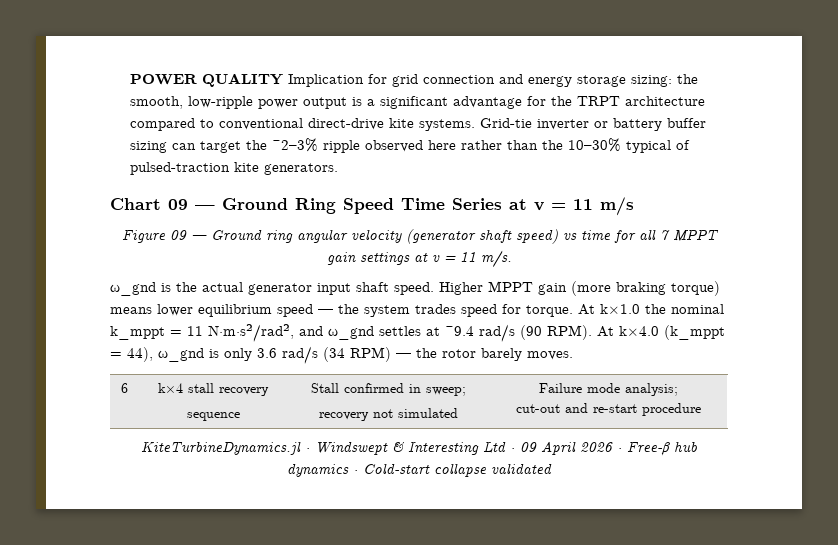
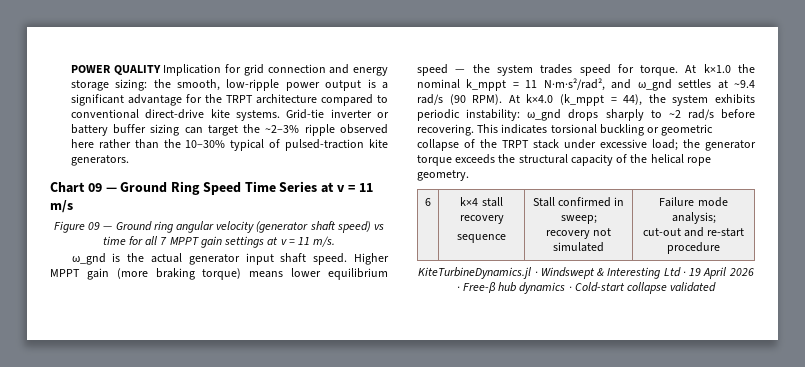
[158,346,573,364] ω_gnd is only 3.6 rad/s (34 RPM) — the rotor barely moves. -> [648,94,755,106] [417,109,755,121] [417,124,714,136] [417,139,756,151] [417,154,711,166] [417,170,469,181] the system exhibits periodic instability: ω_gnd drops sharply to ~2 rad/s before recovering. This indicates torsional buckling or geometric collapse of the TRPT stack under excessive load; the generator torque exceeds the structural capacity of the helical rope geometry.
[520,442,537,452] 09 -> [689,268,702,276] 19

